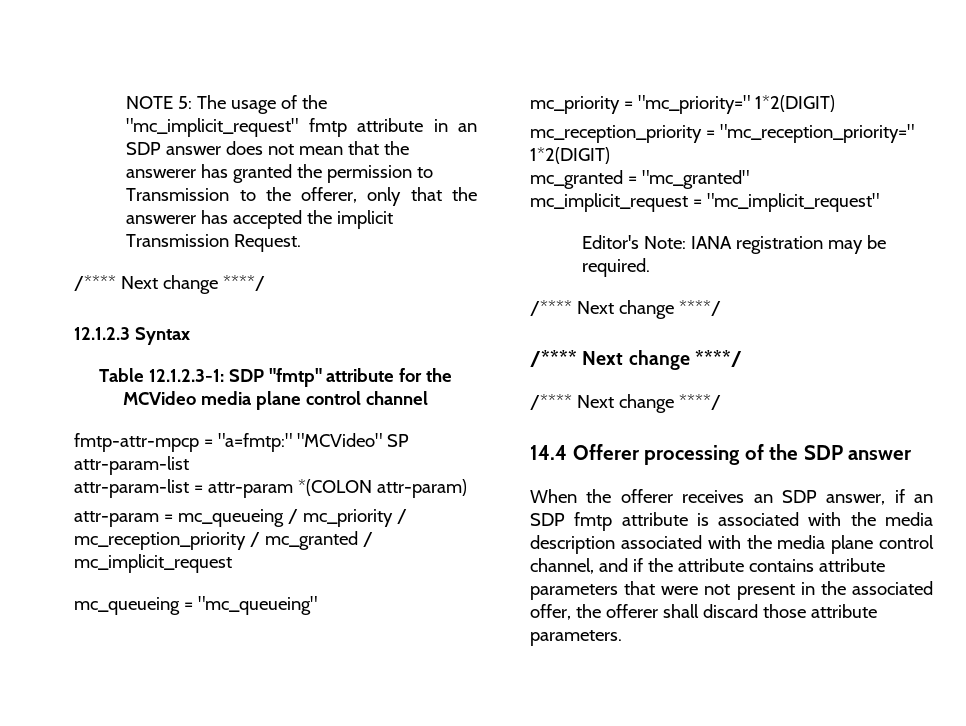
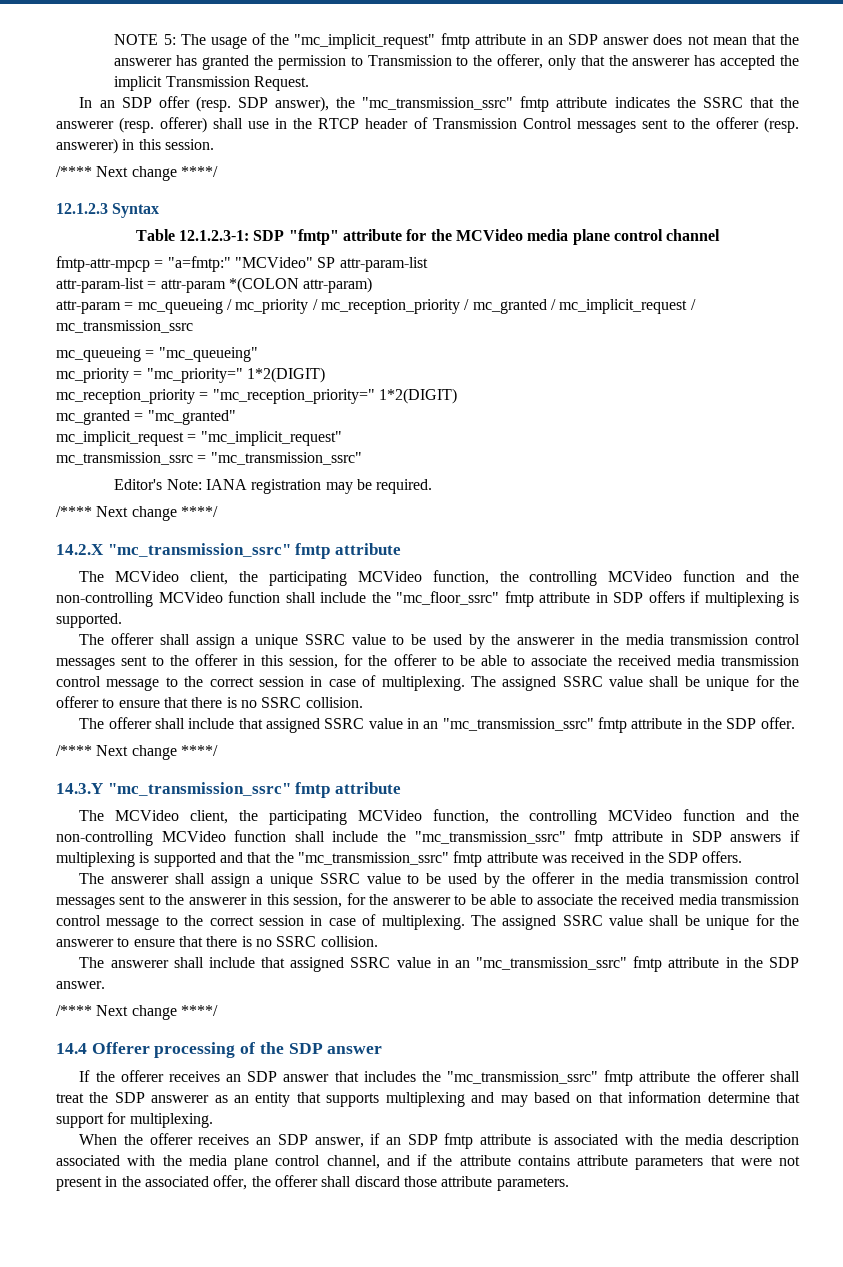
(302, 243) none -> [79,96,800,112] [56,117,799,133] [56,138,214,154] // In an SDP offer (resp. SDP answer), the "mc_transmission_ssrc" fmtp attribute indicates the SSRC that the answerer (resp. offerer) shall use in the RTCP header of Transmission Control messages sent to the offerer (resp. answerer) in this session.
(232, 563) none -> [690,299,696,310] [56,320,193,333] / mc_transmission_ssrc
(879, 202) none -> [56,452,362,465] // mc_transmission_ssrc = "mc_transmission_ssrc"
[530,350,742,370] /**** Next change ****/ -> [56,543,401,559] [79,570,800,586] [56,591,799,607] [56,613,122,628] [79,633,801,649] [56,654,799,670] [56,675,800,691] [56,696,363,708] [79,717,795,733] [56,745,218,760] [56,782,401,798] [79,809,800,825] [56,830,801,846] [56,851,743,867] [79,872,801,888] [56,893,799,909] [56,914,800,930] [56,936,378,947] [79,956,799,972] [56,981,105,989] 14.2.X "mc_transmission_ssrc" fmtp attribute // The MCVideo client, the participating MCVideo function, the controlling MCVideo function and the non-controlling MCVideo function shall include the "mc_floor_ssrc" fmtp attribute in SDP offers if multiplexing is supported. // The offerer shall assign a unique SSRC value to be used by the answerer in the media transmission control messages sent to the offerer in this session, for the offerer to be able to associate the received media transmission control message to the correct session in case of multiplexing. The assigned SSRC value shall be unique for the offerer to ensure that there is no SSRC collision. // The offerer shall include that assigned SSRC value in an "mc_transmission_ssrc" fmtp attribute in the SDP offer. // /**** Next change ****/ // 14.3.Y "mc_transmission_ssrc" fmtp attribute // The MCVideo client, the participating MCVideo function, the controlling MCVideo function and the non-controlling MCVideo function shall include the "mc_transmission_ssrc" fmtp attribute in SDP answers if multiplexing is supported and that the "mc_transmission_ssrc" fmtp attribute was received in the SDP offers. // The answerer shall assign a unique SSRC value to be used by the offerer in the media transmission control messages sent to the answerer in this session, for the answerer to be able to associate the received media transmission control message to the correct session in case of multiplexing. The assigned SSRC value shall be unique for the answerer to ensure that there is no SSRC collision. // The answerer shall include that assigned SSRC value in an "mc_transmission_ssrc" fmtp attribute in the SDP answer.
(913, 455) none -> [79,1070,800,1086] [56,1091,800,1107] [56,1112,213,1128] // If the offerer receives an SDP answer that includes the "mc_transmission_ssrc" fmtp attribute the offerer shall treat the SDP answerer as an entity that supports multiplexing and may based on that information determine that support for multiplexing.

